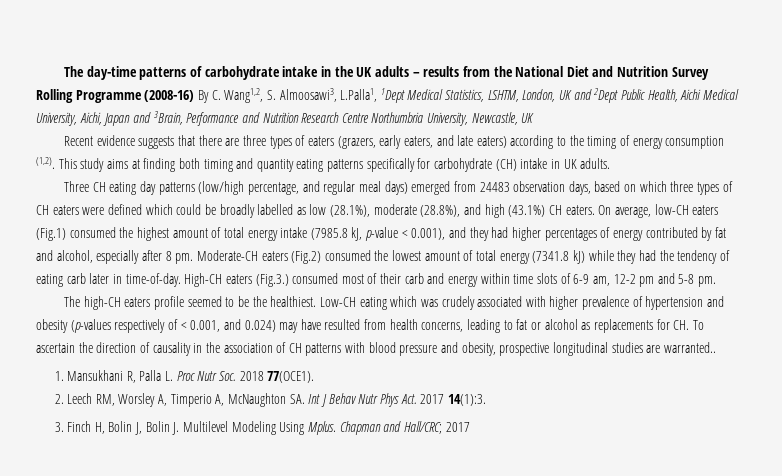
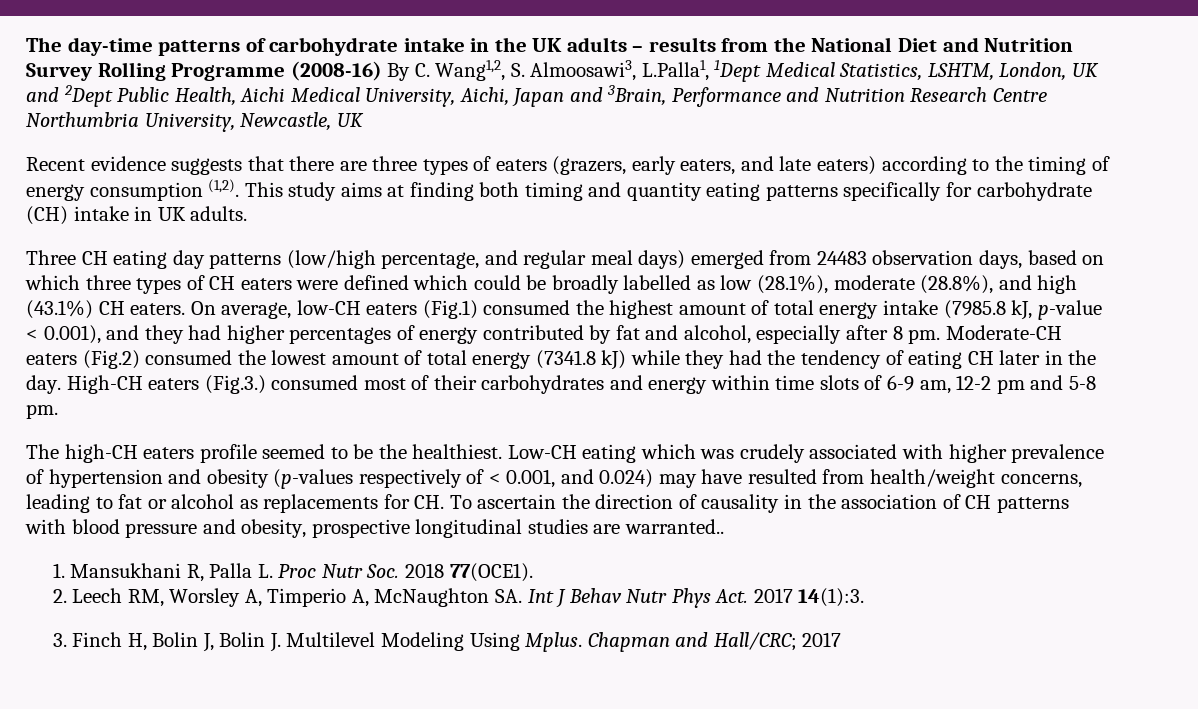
[66,273,86,284] carb -> [967,351,994,365] CH
[125,273,181,287] time-of-day. -> [1068,350,1097,365] [26,375,61,394] the day.
[404,273,424,284] carb -> [481,375,605,394] carbohydrates
[389,319,418,330] health -> [870,469,996,488] health/weight

